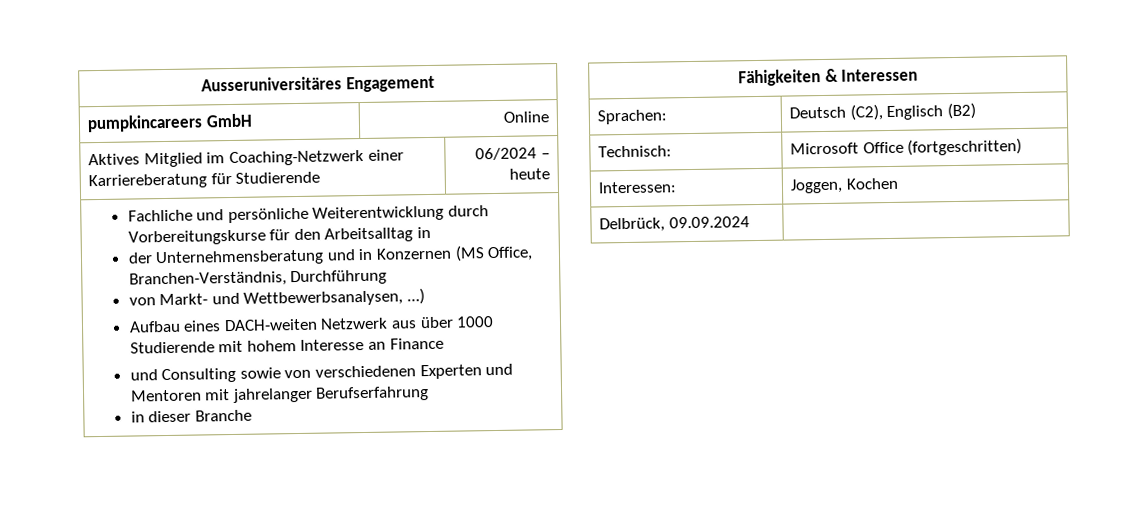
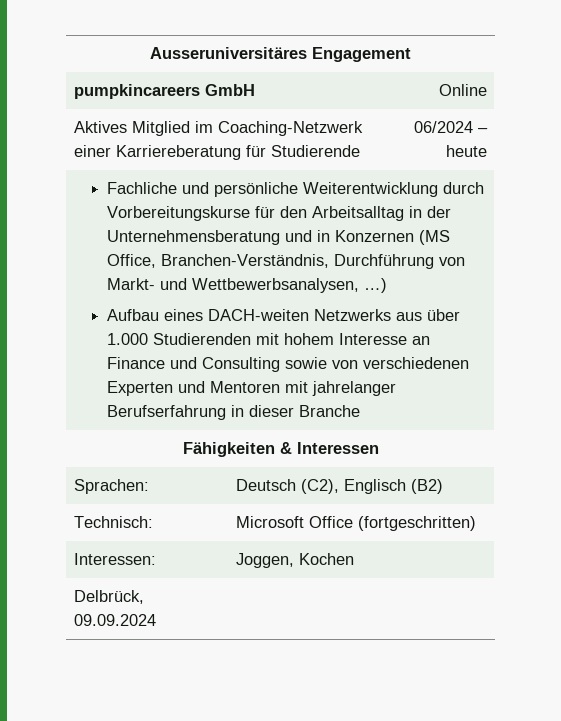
(432, 232) // -> (422, 212) none
(388, 277) // -> (434, 261) none
[320,317,389,330] Netzwerk -> [313,309,391,321] Netzwerks
[456,316,495,328] [129,341,215,354] 1000 Studierende -> [106,333,251,345] 1.000 Studierenden
(444, 343) // -> (165, 363) none
(430, 394) // -> (226, 412) none

